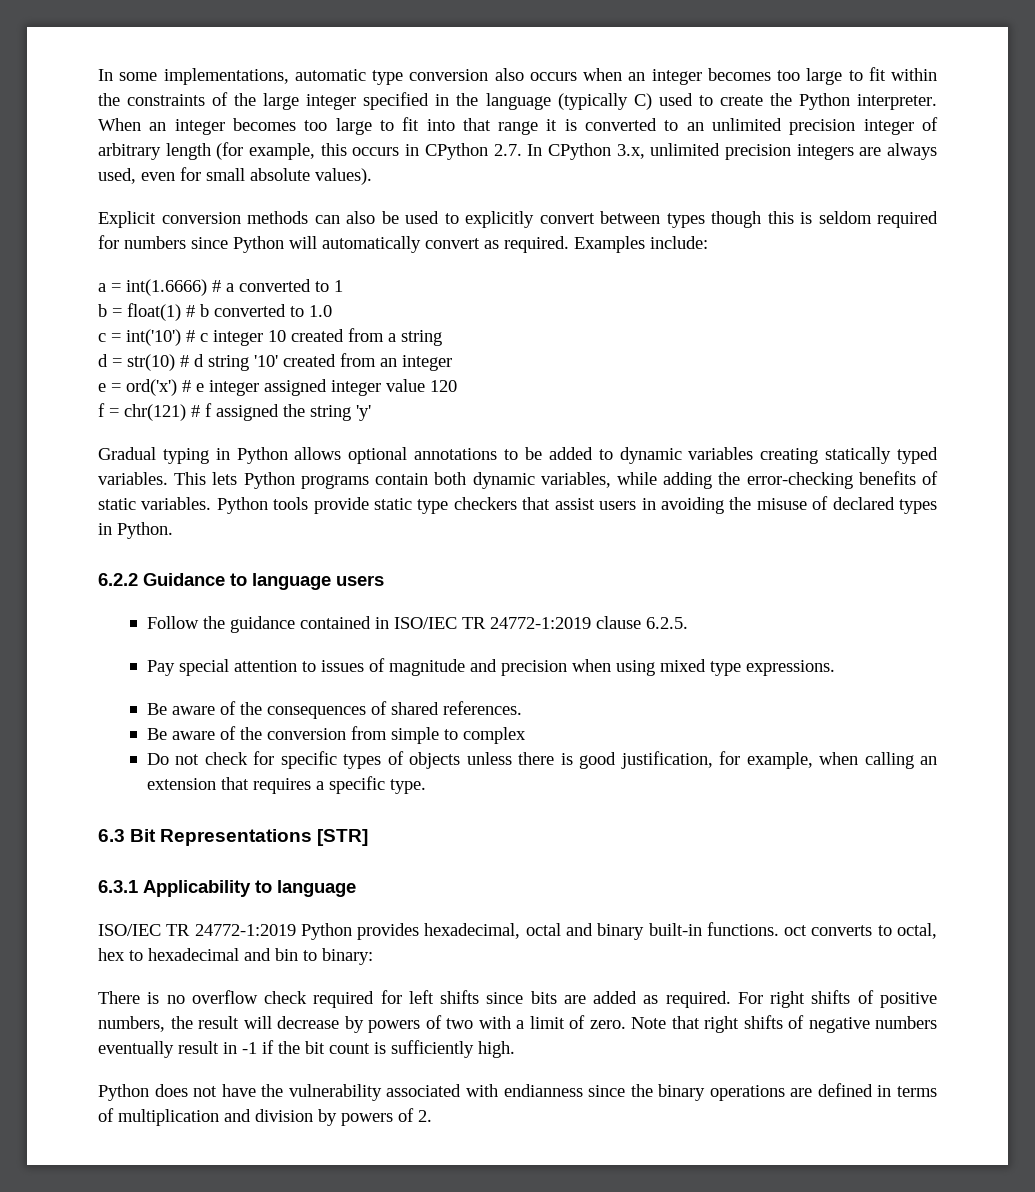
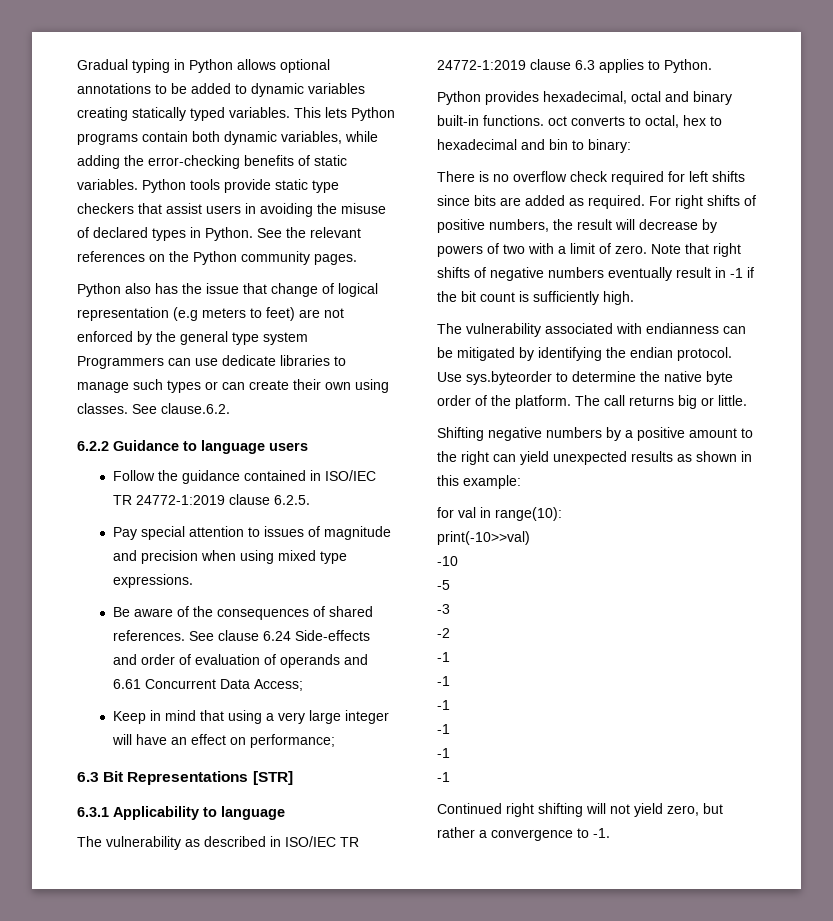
[98,67,937,85] [98,92,937,110] [98,117,938,135] [98,142,937,160] [98,167,372,185] [98,211,938,228] [98,235,708,253] [98,279,343,296] [98,303,332,321] [98,328,442,346] [98,353,452,371] [98,379,457,396] [98,403,371,421] In some implementations, automatic type conversion also occurs when an integer becomes too large to fit within the constraints of the large integer specified in the language (typically C) used to create the Python interpreter. When an integer becomes too large to fit into that range it is converted to an unlimited precision integer of arbitrary length (for example, this occurs in CPython 2.7. In CPython 3.x, unlimited precision integers are always used, even for small absolute values). // Explicit conversion methods can also be used to explicitly convert between types though this is seldom required for numbers since Python will automatically convert as required. Examples include: // a = int(1.6666) # a converted to 1 // b = float(1) # b converted to 1.0 // c = int('10') # c integer 10 created from a string // d = str(10) # d string '10' created from an integer // e = ord('x') # e integer assigned integer value 120 // f = chr(121) # f assigned the string 'y' // -> (77, 64) none
(173, 530) none -> [257,227,361,238] [77,251,357,265] [77,283,378,297] [77,307,344,321] [77,331,308,345] [77,355,346,369] [77,379,389,393] [77,403,230,414] See the relevant references on the Python community pages. // Python also has the issue that change of logical representation (e.g meters to feet) are not enforced by the general type system Programmers can use dedicate libraries to manage such types or can create their own using classes. See clause.6.2.
[146,726,526,744] [146,751,937,769] [146,776,426,794] // Be aware of the conversion from simple to complex // Do not check for specific types of objects unless there is good justification, for example, when calling an extension that requires a specific type. -> [188,630,370,641] [112,654,368,668] [112,679,303,691] [112,710,389,724] [111,734,335,748] See clause 6.24 Side-effects and order of evaluation of operands and 6.61 Concurrent Data Access; // Keep in mind that using a very large integer will have an effect on performance;
[98,924,296,936] ISO/IEC TR 24772-1:2019 -> [77,836,359,850] [437,59,712,73] The vulnerability as described in ISO/IEC TR 24772-1:2019 clause 6.3 applies to Python. //
[98,1083,937,1101] [98,1108,432,1126] Python does not have the vulnerability associated with endianness since the binary operations are defined in terms of multiplication and division by powers of 2. -> [437,323,746,337] [437,347,732,361] [437,371,733,385] [437,395,747,409] [437,427,753,441] [437,451,752,465] [437,475,521,489] [437,507,562,521] [437,531,530,545] [437,556,458,566] [437,580,450,590] [437,604,450,614] [437,628,450,638] [437,652,450,662] [437,676,450,686] [437,700,450,710] [437,724,450,734] [437,748,450,758] [437,772,450,782] [437,803,723,817] [437,827,610,841] The vulnerability associated with endianness can be mitigated by identifying the endian protocol. Use sys.byteorder to determine the native byte order of the platform. The call returns big or little. // Shifting negative numbers by a positive amount to the right can yield unexpected results as shown in this example: // for val in range(10): // print(-10>>val) // -10 // -5 // -3 // -2 // -1 // -1 // -1 // -1 // -1 // -1 // Continued right shifting will not yield zero, but rather a convergence to -1.

